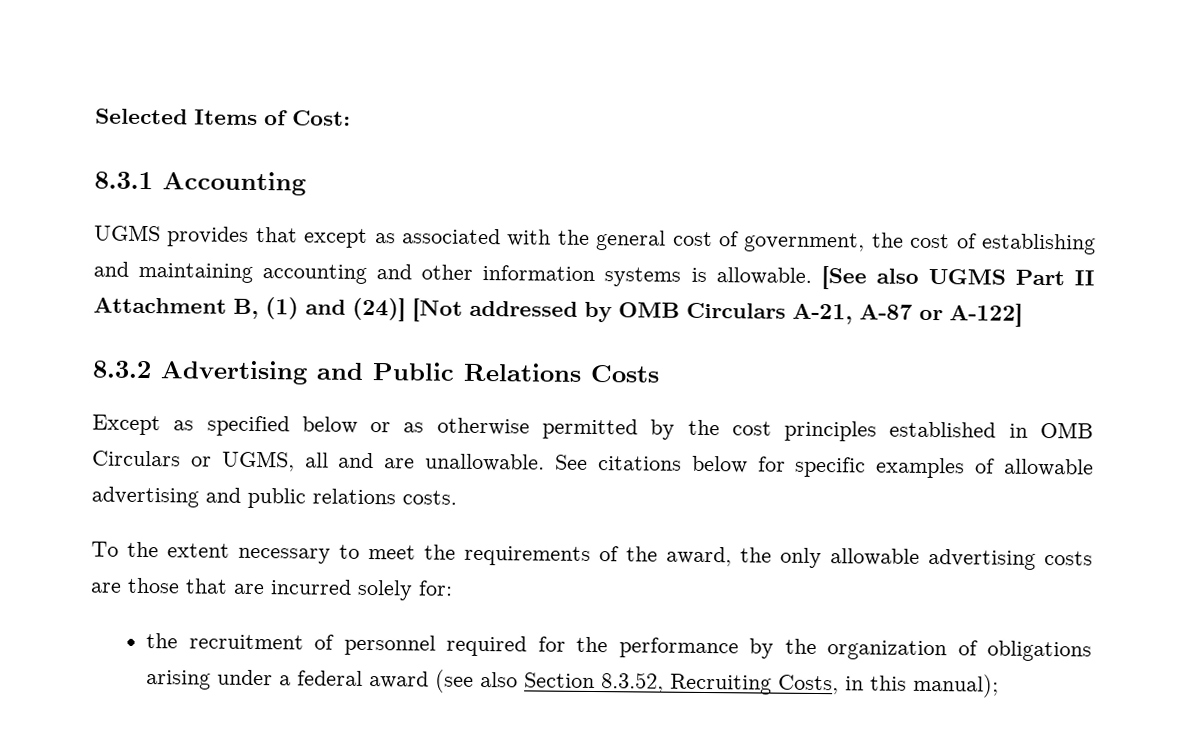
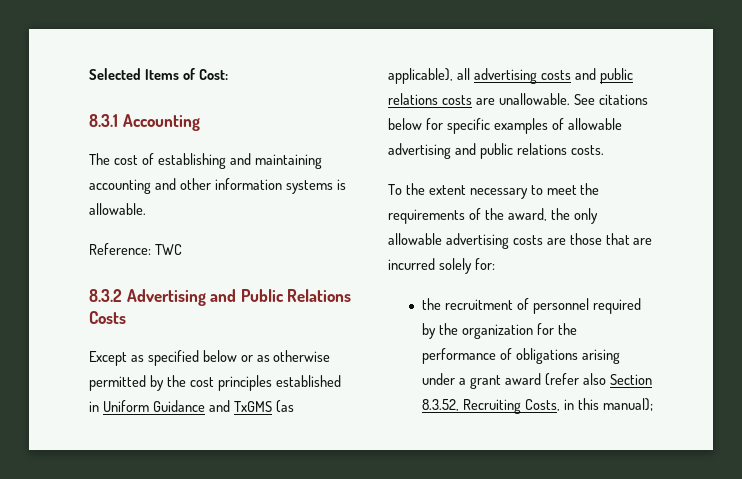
[94,224,904,253] UGMS provides that except as associated with the general cost of government, the -> [89,153,110,165] The
[820,266,1096,290] [93,297,1023,327] [See also UGMS Part II Attachment B, (1) and (24)] [Not addressed by OMB Circulars A-21, A-87 or A-122] -> [89,243,182,255] // Reference: TWC
[1040,421,1095,439] [92,450,375,472] OMB Circulars or UGMS, all and -> [102,400,294,413] [388,68,633,84] [388,93,472,105] Uniform Guidance and TxGMS (as applicable), all advertising costs and public relations costs
[537,636,948,661] for the performance by the organization -> [422,323,577,339] [422,348,497,364] by the organization for the performance
[297,669,475,693] federal award (see -> [470,373,579,389] grant award (refer

